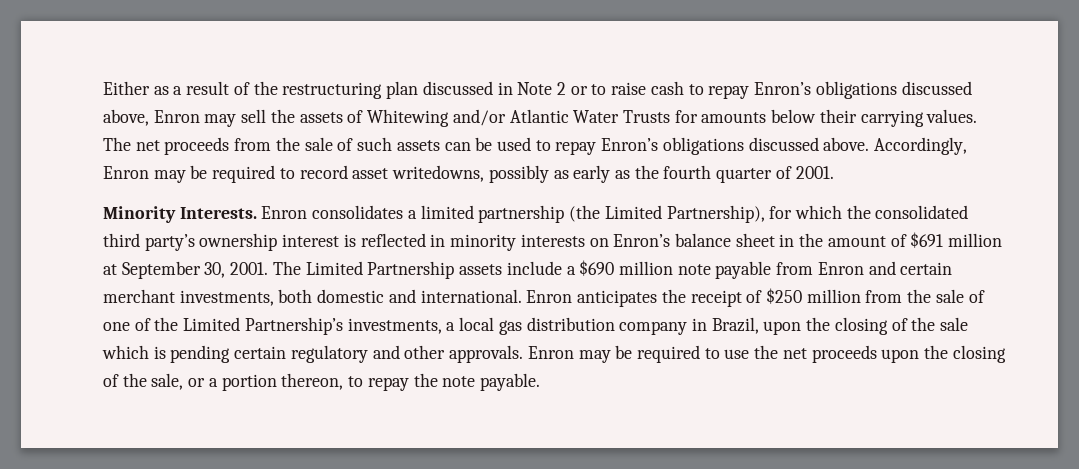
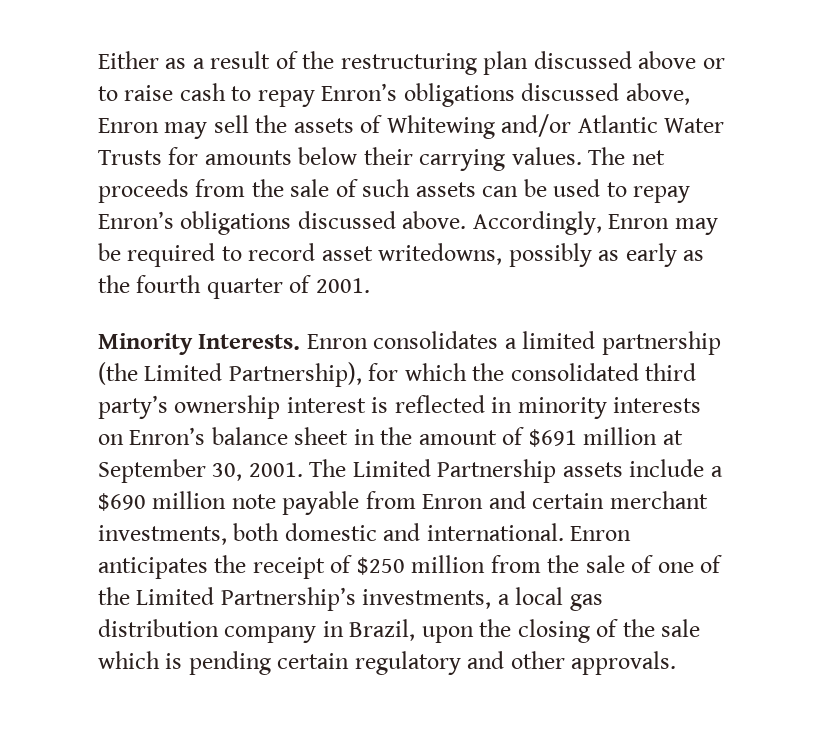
[497,82,566,95] in Note 2 -> [638,51,697,69] above
[527,345,1006,363] [103,373,540,391] Enron may be required to use the net proceeds upon the closing of the sale, or a portion thereon, to repay the note payable. -> (677, 663) none

